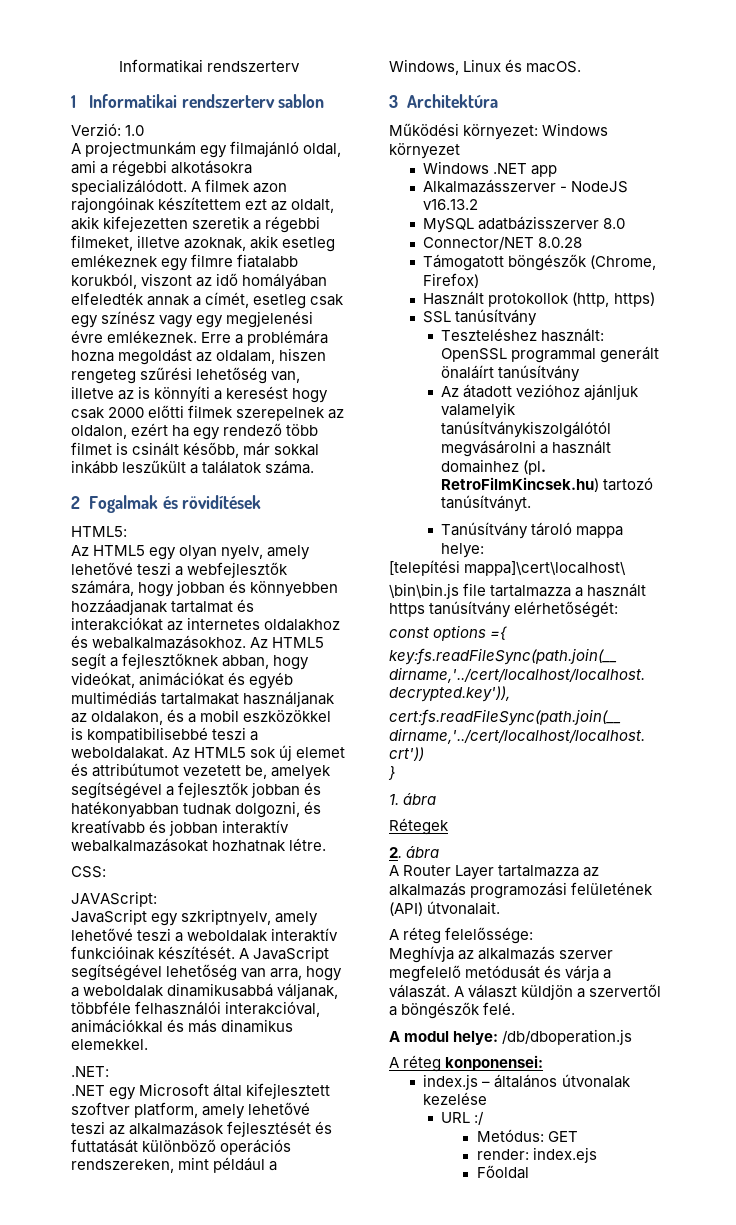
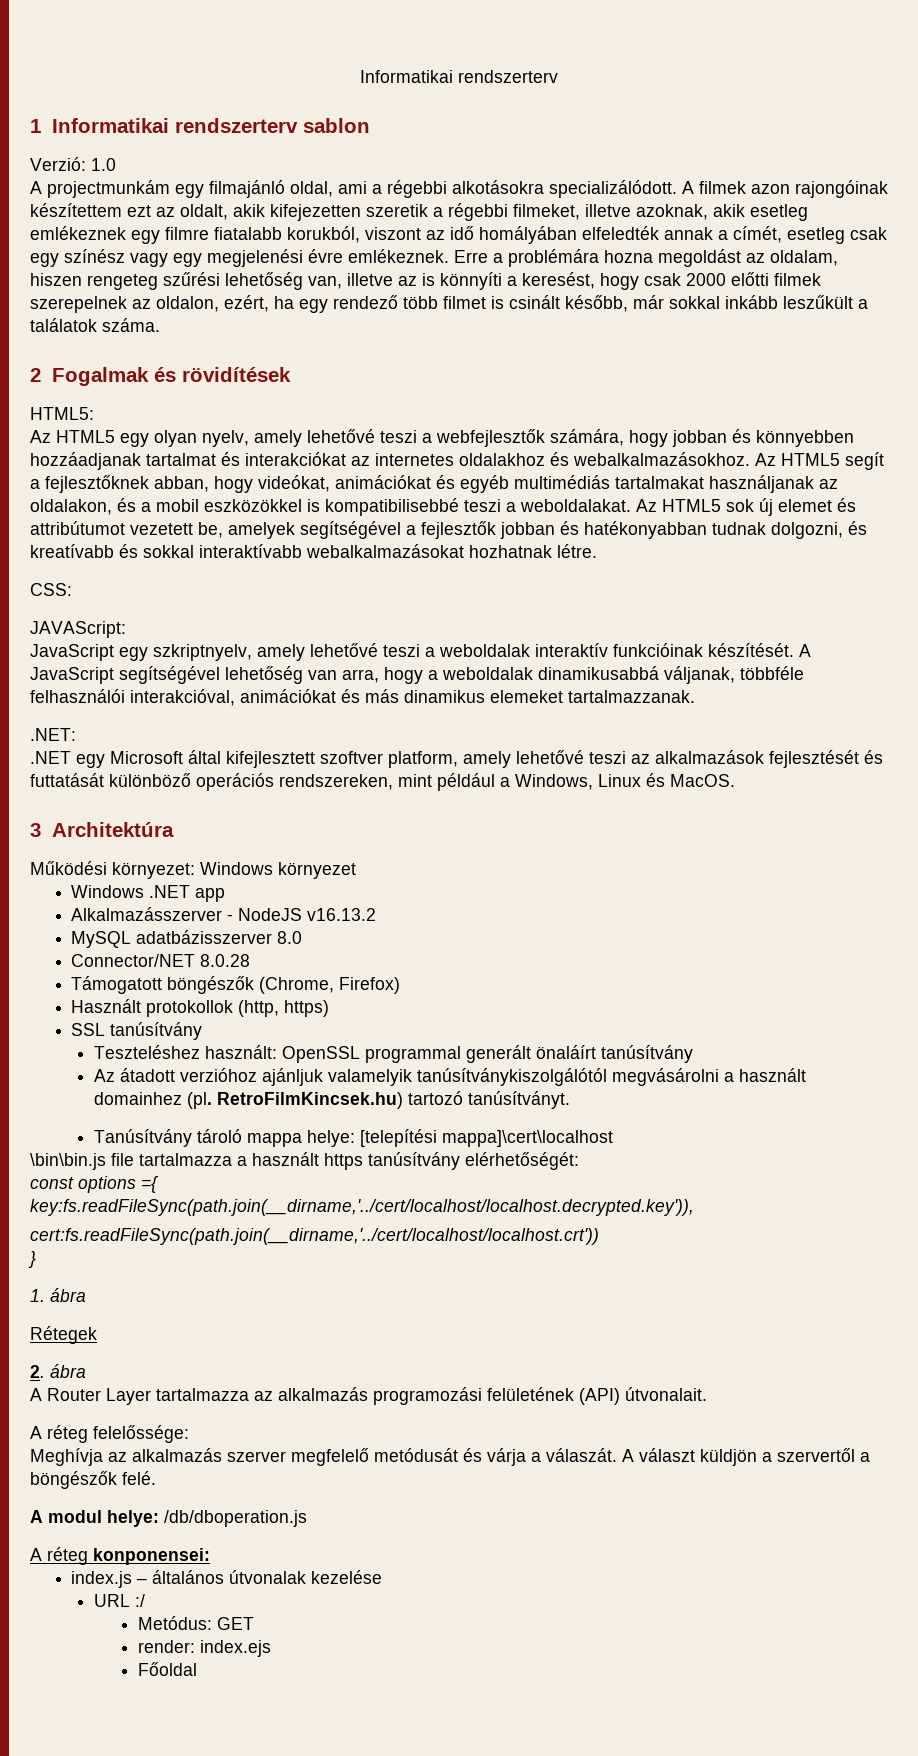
[226,386,289,399] keresést -> [522,272,595,289] keresést,
[131,423,169,436] ezért -> [224,295,269,312] ezért,
[169,820,290,836] jobban interaktív -> [143,544,302,558] sokkal interaktívabb
[71,1019,163,1033] animációkkal -> [240,689,336,703] animációkat
[71,1039,148,1050] elemekkel. -> [490,690,695,703] elemeket tartalmazzanak.
[526,61,582,73] macOS. -> [670,774,735,787] MacOS.
[516,384,581,397] vezióhoz -> [179,1068,257,1082] verzióhoz
[389,560,627,576] // [telepítési mappa]\cert\localhost\ -> [359,1129,613,1147] [telepítési mappa]\cert\localhost

